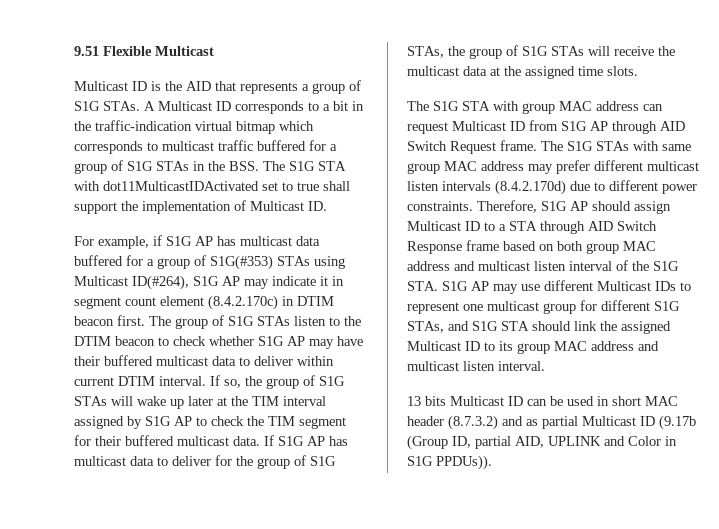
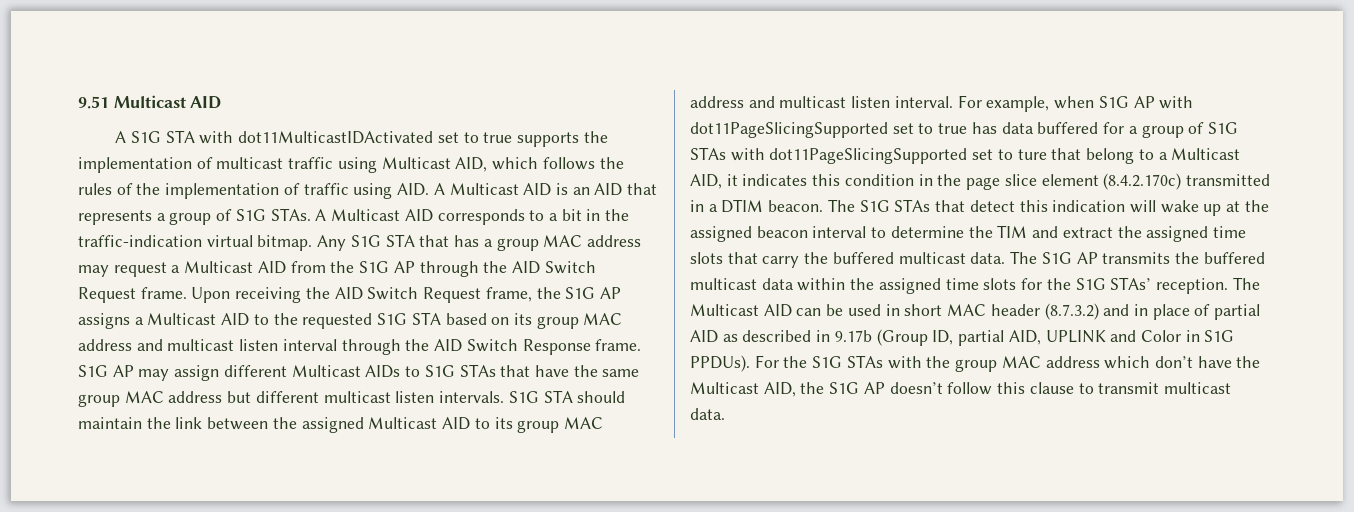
[103,46,214,56] [74,81,182,91] Flexible Multicast // Multicast ID is the -> [113,95,222,109] [115,130,608,147] [78,157,624,173] [78,183,590,199] Multicast AID // A S1G STA with dot11MulticastIDActivated set to true supports the implementation of multicast traffic using Multicast AID, which follows the rules of the implementation of traffic using AID. A Multicast AID is an
[216,101,231,111] ID -> [404,209,433,222] AID
[236,121,314,134] [74,140,337,154] [74,160,346,174] [74,181,350,191] [74,200,327,214] [74,235,320,249] [74,255,345,270] [74,275,344,290] [74,295,334,310] [74,315,361,329] [74,336,363,349] [74,355,334,366] [74,375,345,389] [74,396,326,409] [74,416,346,429] [74,435,348,446] [74,455,336,469] [407,45,675,59] [407,66,638,79] [407,101,663,114] [407,120,558,134] bitmap which corresponds to multicast traffic buffered for a group of S1G STAs in the BSS. The S1G STA with dot11MulticastIDActivated set to true shall support the implementation of Multicast ID. // For example, if S1G AP has multicast data buffered for a group of S1G(#353) STAs using Multicast ID(#264), S1G AP may indicate it in segment count element (8.4.2.170c) in DTIM beacon first. The group of S1G STAs listen to the DTIM beacon to check whether S1G AP may have their buffered multicast data to deliver within current DTIM interval. If so, the group of S1G STAs will wake up later at the TIM interval assigned by S1G AP to check the TIM segment for their buffered multicast data. If S1G AP has multicast data to deliver for the group of S1G STAs, the group of S1G STAs will receive the multicast data at the assigned time slots. // The S1G STA with group MAC address can request Multicast ID from -> [257,234,641,251] [78,261,355,277] bitmap. Any S1G STA that has a group MAC address may request a Multicast AID from the
(657, 127) none -> [483,261,508,273] the
[541,141,691,151] [407,160,699,174] [407,180,697,195] [407,200,671,214] [407,221,657,234] [407,240,499,254] The S1G STAs with same group MAC address may prefer different multicast listen intervals (8.4.2.170d) due to different power constraints. Therefore, S1G AP should assign Multicast ID to a STA through AID Switch Response frame -> [191,287,621,303] [78,312,441,329] Upon receiving the AID Switch Request frame, the S1G AP assigns a Multicast AID to the requested S1G STA
[557,241,583,251] both -> [513,313,532,325] its
[616,260,679,271] [407,281,540,294] of the S1G STA. S1G AP may use -> [341,339,642,355] [78,365,220,381] through the AID Switch Response frame. S1G AP may assign
[655,281,691,291] [407,300,680,314] [407,321,597,333] IDs to represent one multicast group for different S1G STAs, and S1G STA should link -> [365,364,640,378] [78,390,626,407] [78,417,269,430] AIDs to S1G STAs that have the same group MAC address but different multicast listen intervals. S1G STA should maintain the link between
[465,341,480,351] ID -> [442,417,471,430] AID
[407,396,523,406] // 13 bits Multicast ID -> [957,95,1194,112] [690,122,1238,138] [690,147,1241,164] [690,173,1270,190] [690,199,1269,216] [690,225,1246,242] [690,251,1265,268] [690,277,1260,294] [690,304,792,317] For example, when S1G AP with dot11PageSlicingSupported set to true has data buffered for a group of S1G STAs with dot11PageSlicingSupported set to ture that belong to a Multicast AID, it indicates this condition in the page slice element (8.4.2.170c) transmitted in a DTIM beacon. The S1G STAs that detect this indication will wake up at the assigned beacon interval to determine the TIM and extract the assigned time slots that carry the buffered multicast data. The S1G AP transmits the buffered multicast data within the assigned time slots for the S1G STAs’ reception. The Multicast AID
[526,415,696,430] as partial Multicast ID (9.17b -> [1133,304,1261,320] [690,330,872,343] in place of partial AID as described in 9.17b
[436,455,492,470] PPDUs)). -> [690,355,1261,372] [690,382,1231,397] [690,408,725,420] PPDUs). For the S1G STAs with the group MAC address which don’t have the Multicast AID, the S1G AP doesn’t follow this clause to transmit multicast data.

